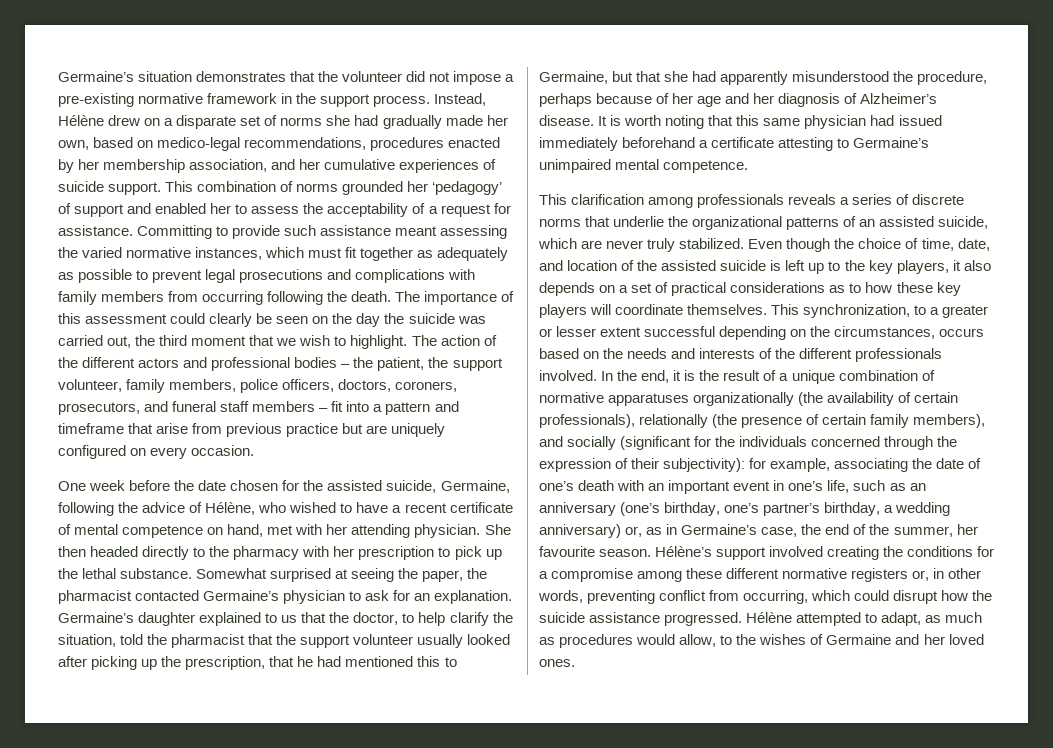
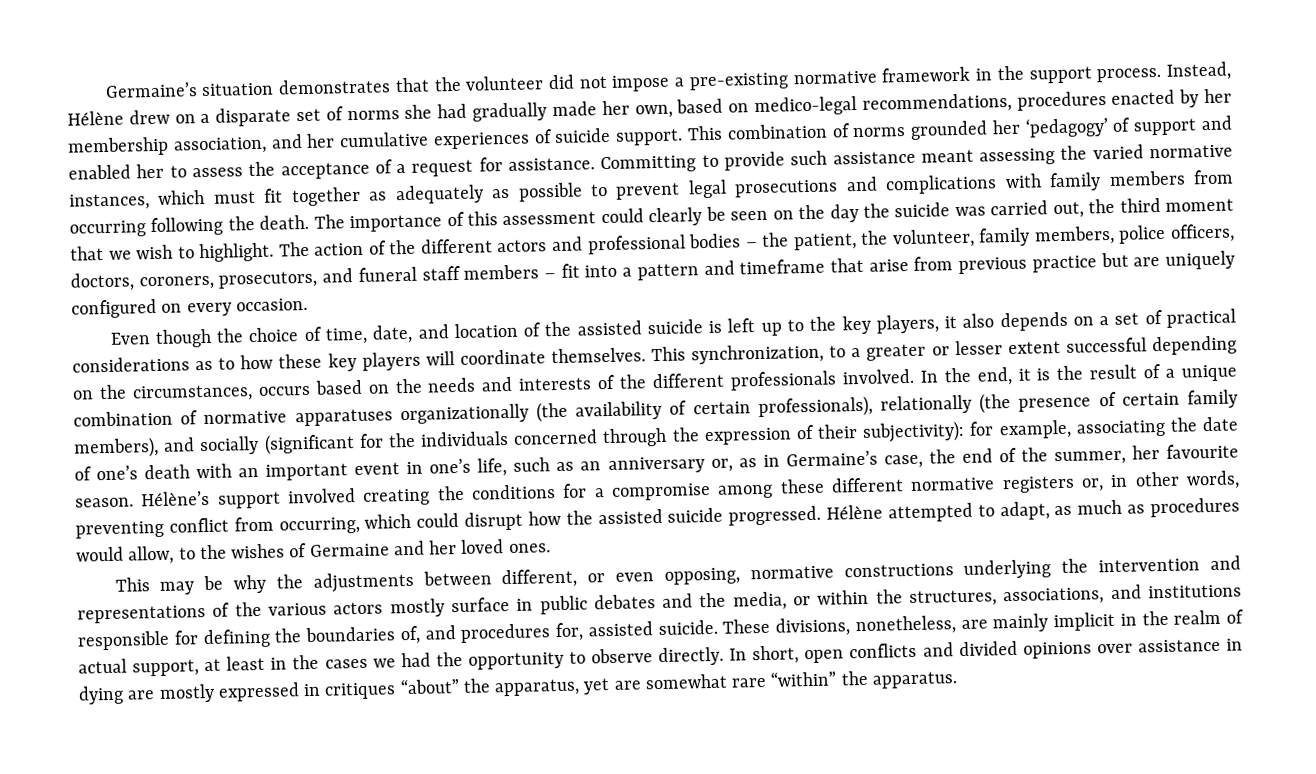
[327,203,409,217] acceptability -> [280,161,370,180] acceptance
[452,358,503,371] support -> (889, 237) none
[58,480,510,493] [58,502,513,516] [58,524,511,538] [58,546,502,560] [58,568,488,582] [58,590,513,604] [58,612,513,626] [58,634,511,648] [58,656,457,670] [539,71,988,85] [539,93,938,107] [539,115,942,129] [539,137,930,151] [539,159,749,173] [539,194,965,208] [539,216,989,230] [538,238,745,252] One week before the date chosen for the assisted suicide, Germaine, following the advice of Hélène, who wished to have a recent certificate of mental competence on hand, met with her attending physician. She then headed directly to the pharmacy with her prescription to pick up the lethal substance. Somewhat surprised at seeing the paper, the pharmacist contacted Germaine’s physician to ask for an explanation. Germaine’s daughter explained to us that the doctor, to help clarify the situation, told the pharmacist that the support volunteer usually looked after picking up the prescription, that he had mentioned this to Germaine, but that she had apparently misunderstood the procedure, perhaps because of her age and her diagnosis of Alzheimer’s disease. It is worth noting that this same physician had issued immediately beforehand a certificate attesting to Germaine’s unimpaired mental competence. // This clarification among professionals reveals a series of discrete norms that underlie the organizational patterns of an assisted suicide, which are never truly stabilized. -> (308, 304) none
[620,502,951,516] [539,524,621,538] (one’s birthday, one’s partner’s birthday, a wedding anniversary) -> (705, 465) none
[539,612,661,623] suicide assistance -> [597,507,724,525] assisted suicide
(575, 663) none -> [114,555,1242,595] [77,584,1242,624] [77,609,1244,651] [78,638,1243,677] [78,670,958,705] // This may be why the adjustments between different, or even opposing, normative constructions underlying the intervention and representations of the various actors mostly surface in public debates and the media, or within the structures, associations, and institutions responsible for defining the boundaries of, and procedures for, assisted suicide. These divisions, nonetheless, are mainly implicit in the realm of actual support, at least in the cases we had the opportunity to observe directly. In short, open conflicts and divided opinions over assistance in dying are mostly expressed in critiques “about” the apparatus, yet are somewhat rare “within” the apparatus.

